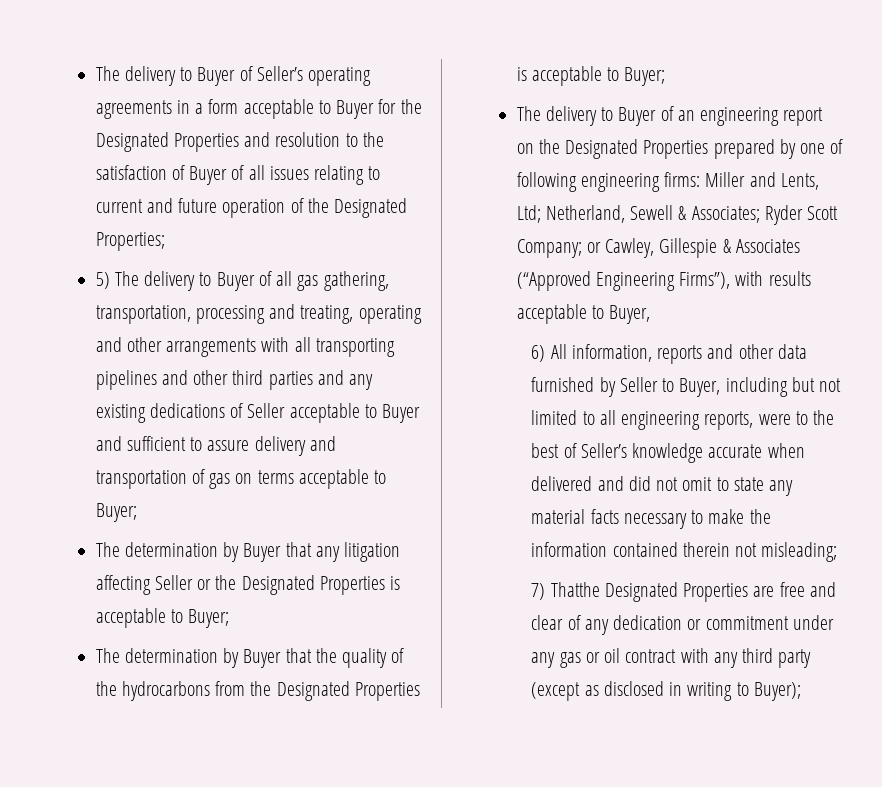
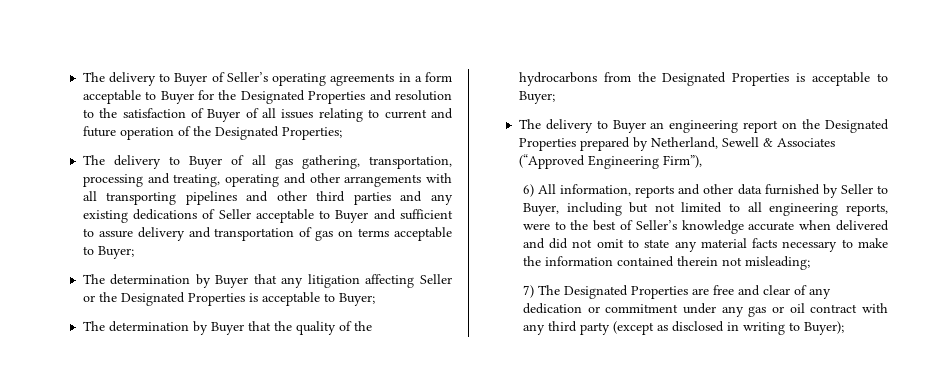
[95,272,110,289] 5) -> (342, 133) none
[660,106,674,121] of -> (646, 126) none
[800,139,844,154] [516,172,819,192] [516,205,839,225] [516,238,800,258] [516,271,811,291] [516,304,651,324] one of following engineering firms: Miller and Lents, Ltd; Netherland, Sewell & Associates; Ryder Scott Company; or Cawley, Gillespie & Associates (“Approved Engineering Firms”), with results acceptable to Buyer, -> [650,137,835,149] [518,154,702,169] Netherland, Sewell & Associates (“Approved Engineering Firm”),
[550,582,600,597] Thatthe -> [537,285,560,295] The

